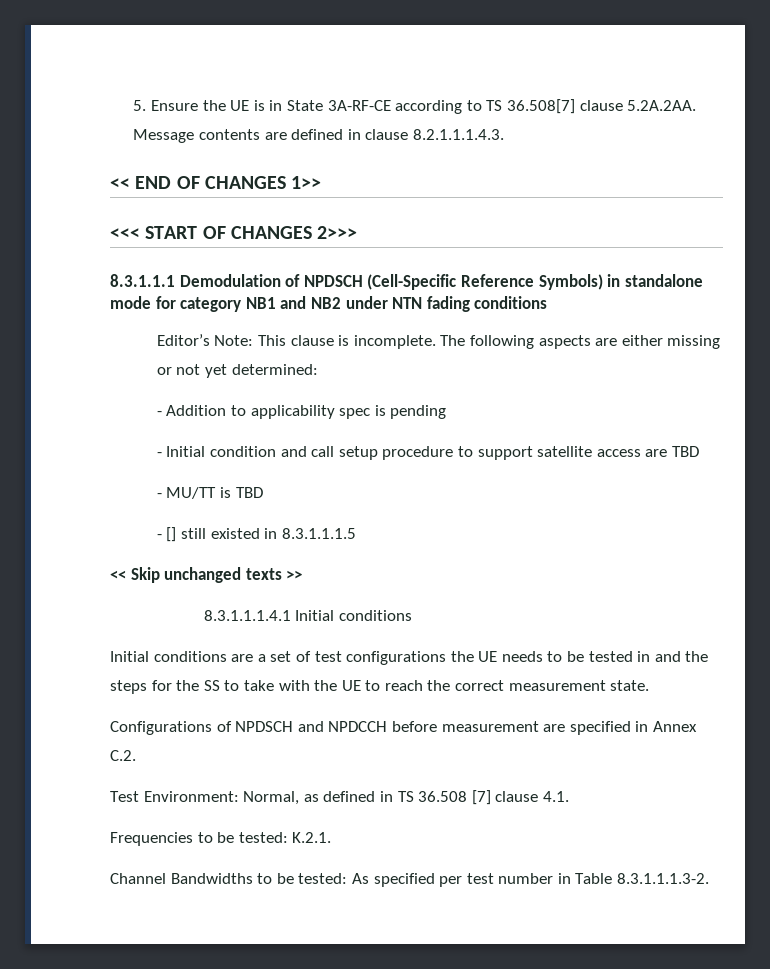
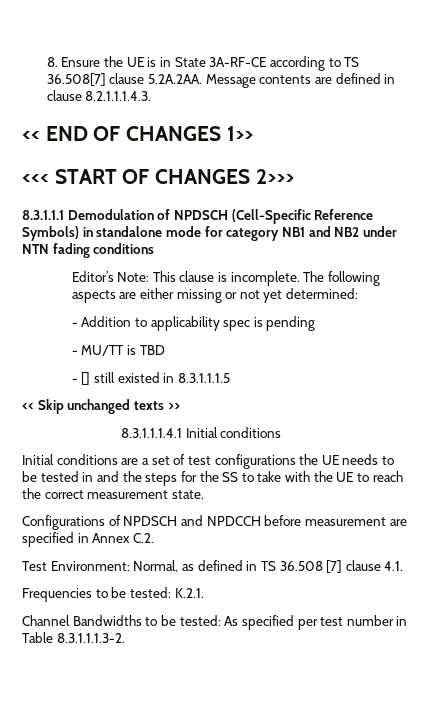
[133,100,147,111] 5. -> [46,57,58,67] 8.
[156,446,699,460] // - Initial condition and call setup procedure to support satellite access are TBD -> (316, 323) none

